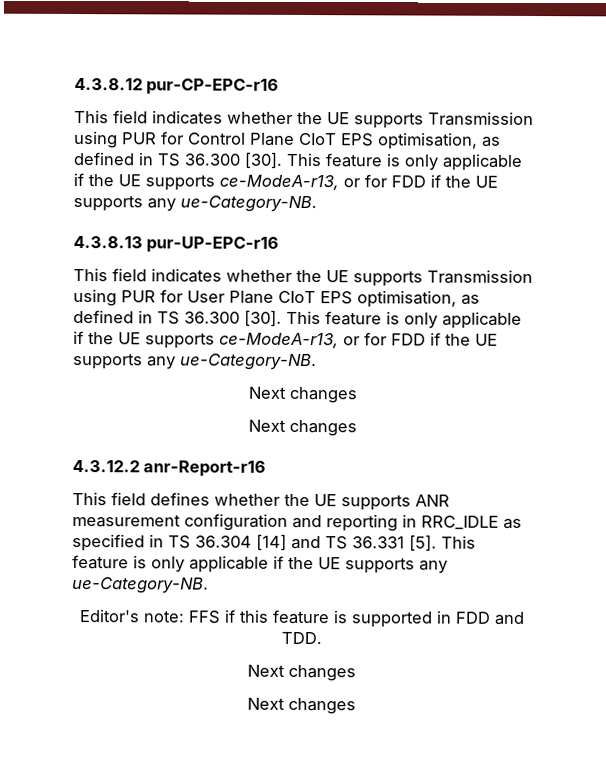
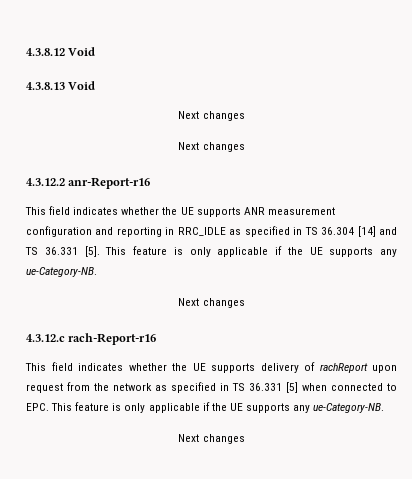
[146,78,280,95] [74,109,534,129] [74,130,501,150] [73,151,523,171] [73,172,498,191] [73,194,317,213] [73,235,280,253] [73,267,533,287] [73,288,480,308] [73,309,522,329] [73,330,498,349] [73,352,317,371] pur-CP-EPC-r16 // This field indicates whether the UE supports Transmission using PUR for Control Plane CIoT EPS optimisation, as defined in TS 36.300 [30]. This feature is only applicable if the UE supports ce-ModeA-r13, or for FDD if the UE supports any ue-Category-NB. // 4.3.8.13 pur-UP-EPC-r16 // This field indicates whether the UE supports Transmission using PUR for User Plane CIoT EPS optimisation, as defined in TS 36.300 [30]. This feature is only applicable if the UE supports ce-ModeA-r13, or for FDD if the UE supports any ue-Category-NB. -> [68,47,96,56] [26,81,96,90] Void // 4.3.8.13 Void
[150,492,210,506] defines -> [73,207,119,215] indicates
[79,609,525,628] [281,631,322,645] [247,664,356,682] [247,697,356,715] Editor's note: FFS if this feature is supported in FDD and TDD. // Next changes // Next changes -> [178,298,245,308] [26,333,157,345] [25,362,397,373] [26,382,397,393] [26,402,385,413] [178,434,245,444] Next changes // 4.3.12.c rach-Report-r16 // This field indicates whether the UE supports delivery of rachReport upon request from the network as specified in TS 36.331 [5] when connected to EPC. This feature is only applicable if the UE supports any ue-Category-NB. // Next changes

